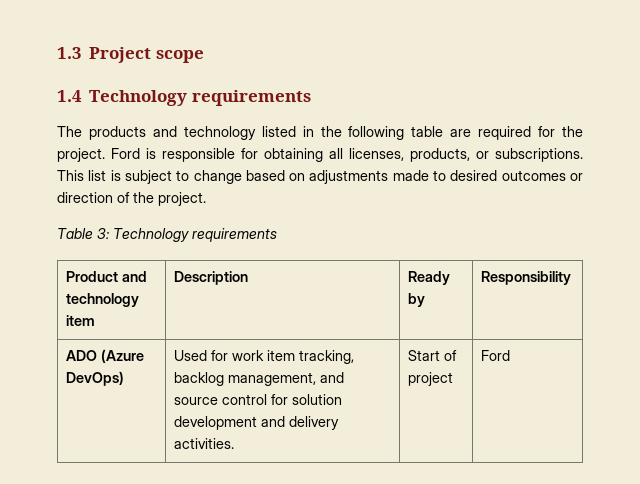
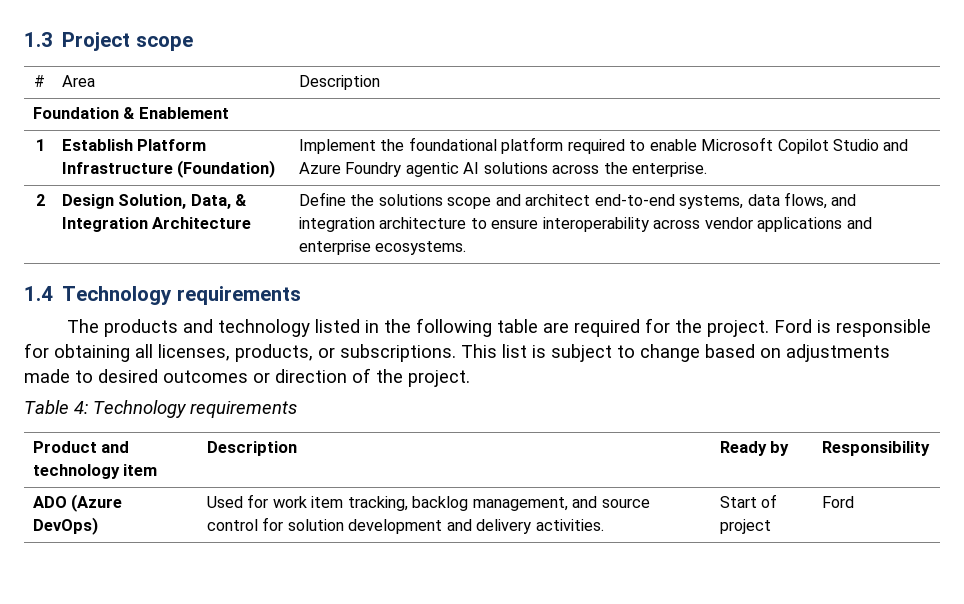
(204, 56) none -> [34,75,46,87] [61,75,95,87] [298,75,380,90] [32,107,229,119] [36,139,46,151] [61,139,207,151] [61,160,276,178] [298,137,909,154] [298,162,708,177] [36,194,46,206] [61,194,248,209] [61,217,252,232] [298,192,857,209] [298,217,872,232] [298,240,467,255] // # | Area | Description // Foundation & Enablement // 1 | Establish Platform Infrastructure (Foundation) | Implement the foundational platform required to enable Microsoft Copilot Studio and Azure Foundry agentic AI solutions across the enterprise. // 2 | Design Solution, Data, & Integration Architecture | Define the solutions scope and architect end-to-end systems, data flows, and integration architecture to ensure interoperability across vendor applications and enterprise ecosystems.
[97,228,109,239] 3: -> [74,401,88,414] 4:

